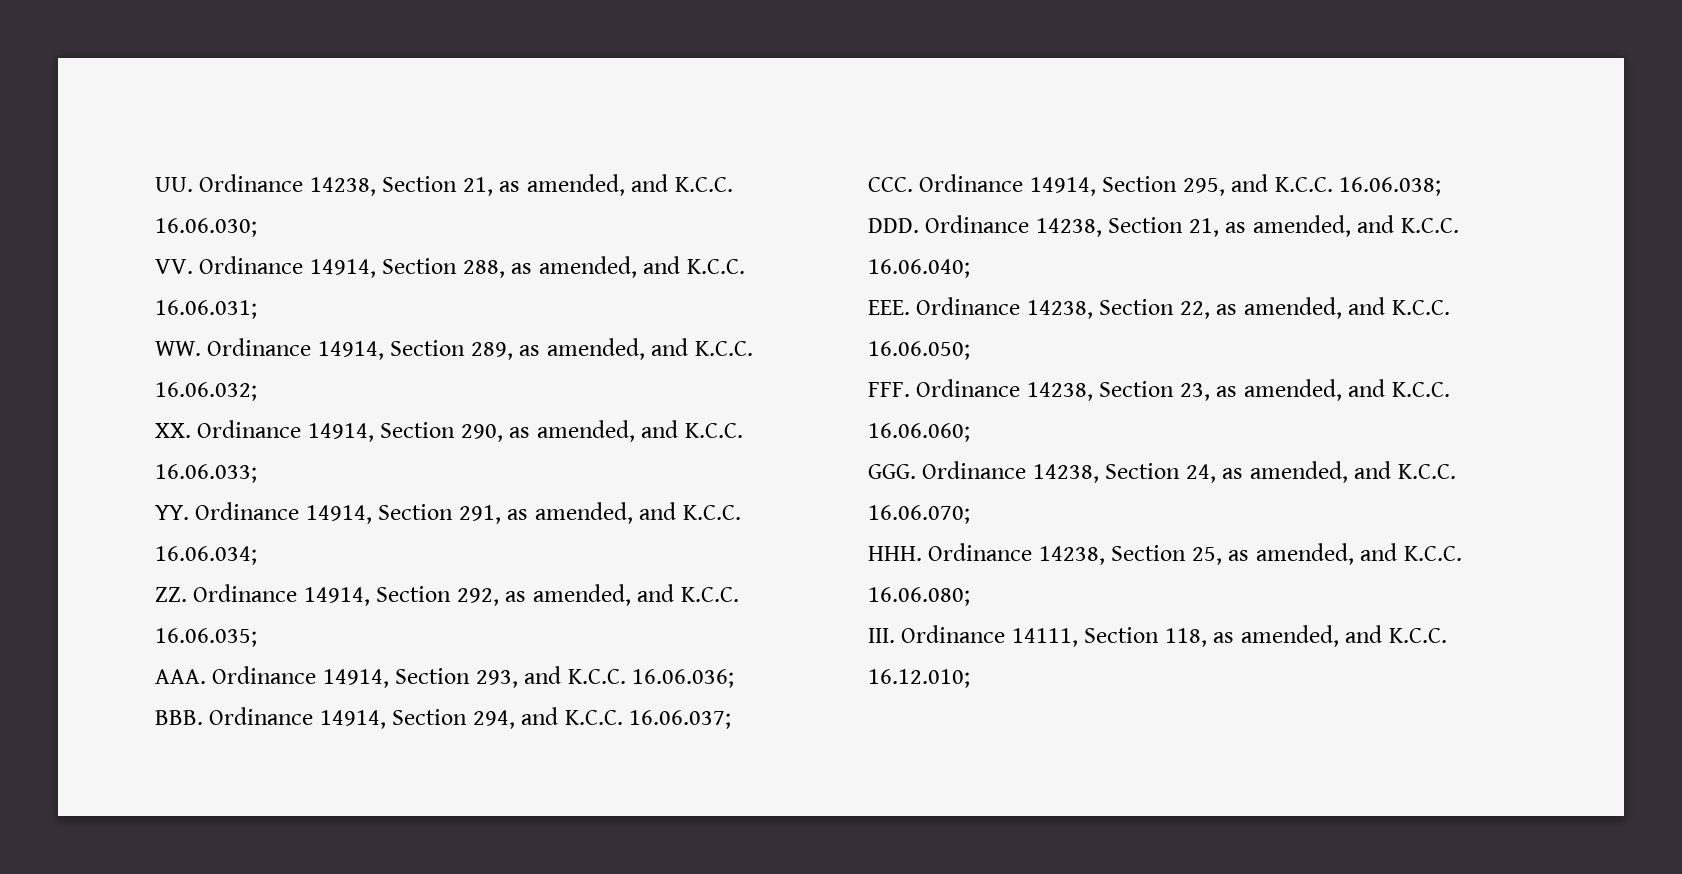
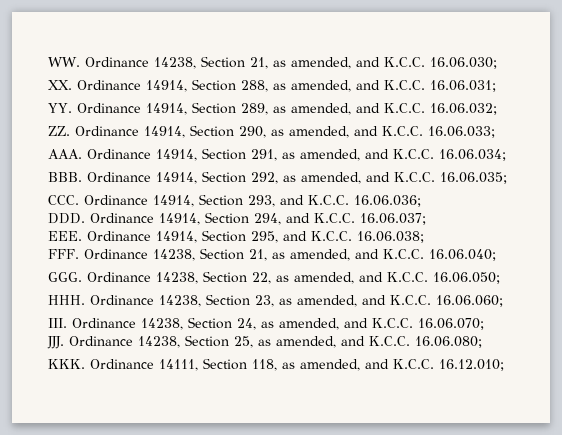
[155,177,193,192] UU. -> [48,57,80,67] WW.
[155,259,193,274] VV. -> [48,80,72,90] XX.
[155,341,201,356] WW. -> [48,103,72,113] YY.
[155,423,191,438] XX. -> [48,126,70,136] ZZ.
[155,505,189,520] YY. -> [48,149,82,159] AAA.
[155,587,187,602] ZZ. -> [48,172,82,182] BBB.
[155,669,206,684] AAA. -> [48,195,79,205] CCC.
[155,710,203,725] BBB. -> [48,213,85,224] DDD.
[868,177,913,192] CCC. -> [48,231,82,241] EEE.
[868,218,919,233] DDD. -> [48,249,79,259] FFF.
[868,300,910,315] EEE. -> [48,272,82,282] GGG.
[868,382,910,397] FFF. -> [48,295,85,305] HHH.
[868,464,916,479] GGG. -> [48,318,67,328] III.
[868,546,922,561] HHH. -> [47,336,64,349] JJJ.
[868,628,895,643] III. -> [48,359,85,369] KKK.

